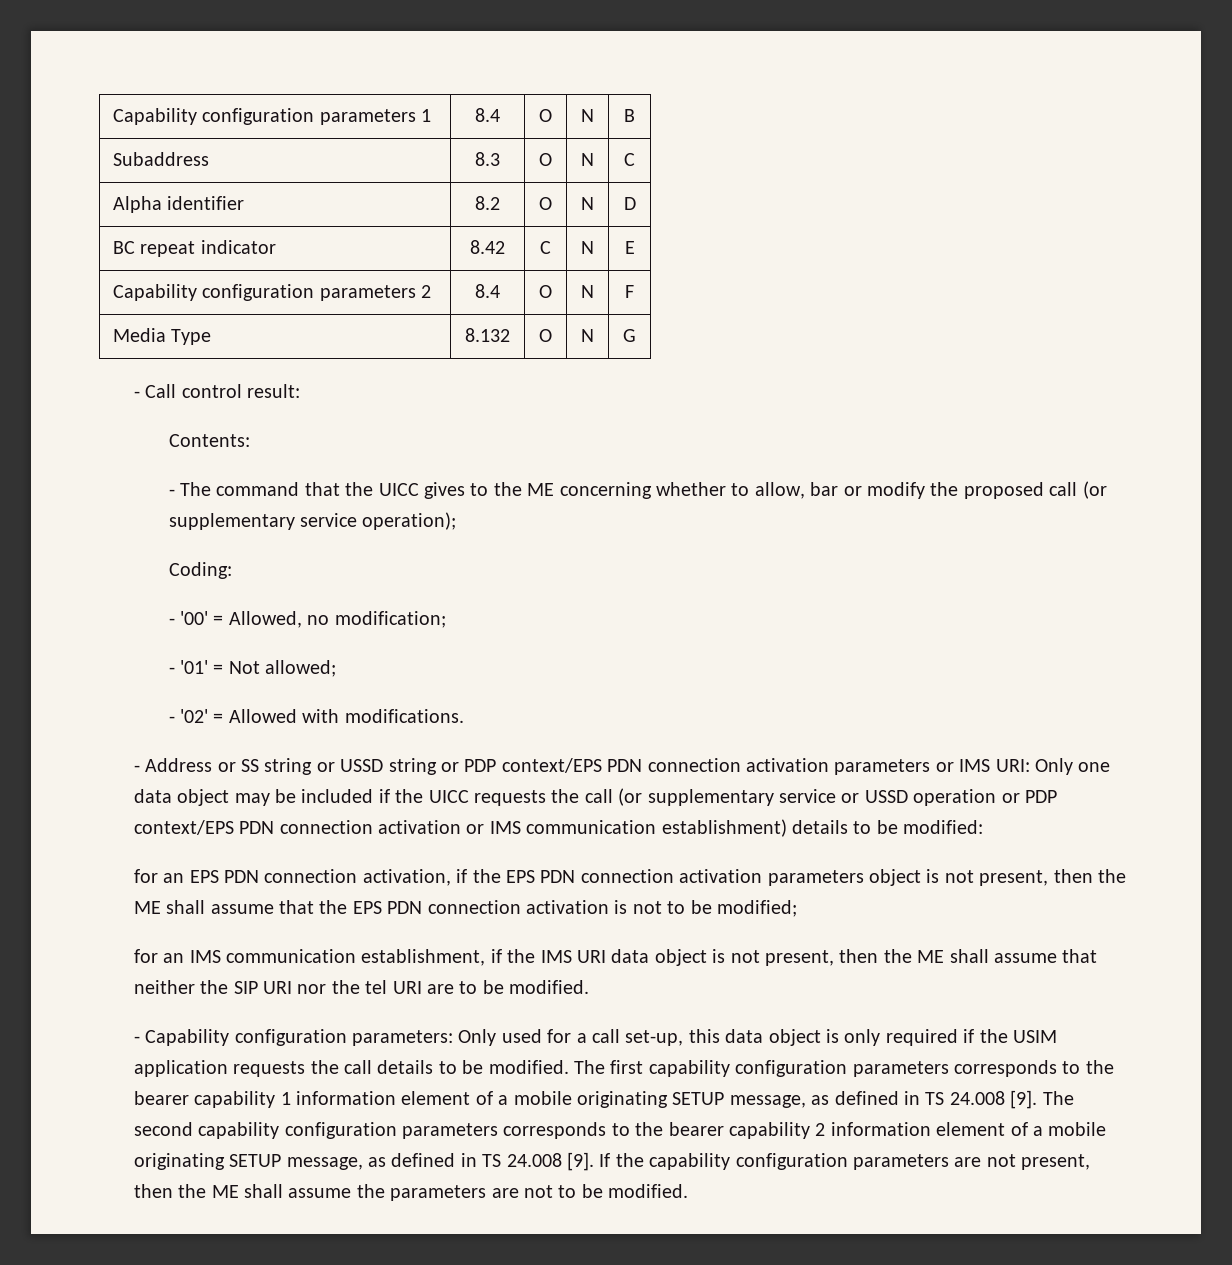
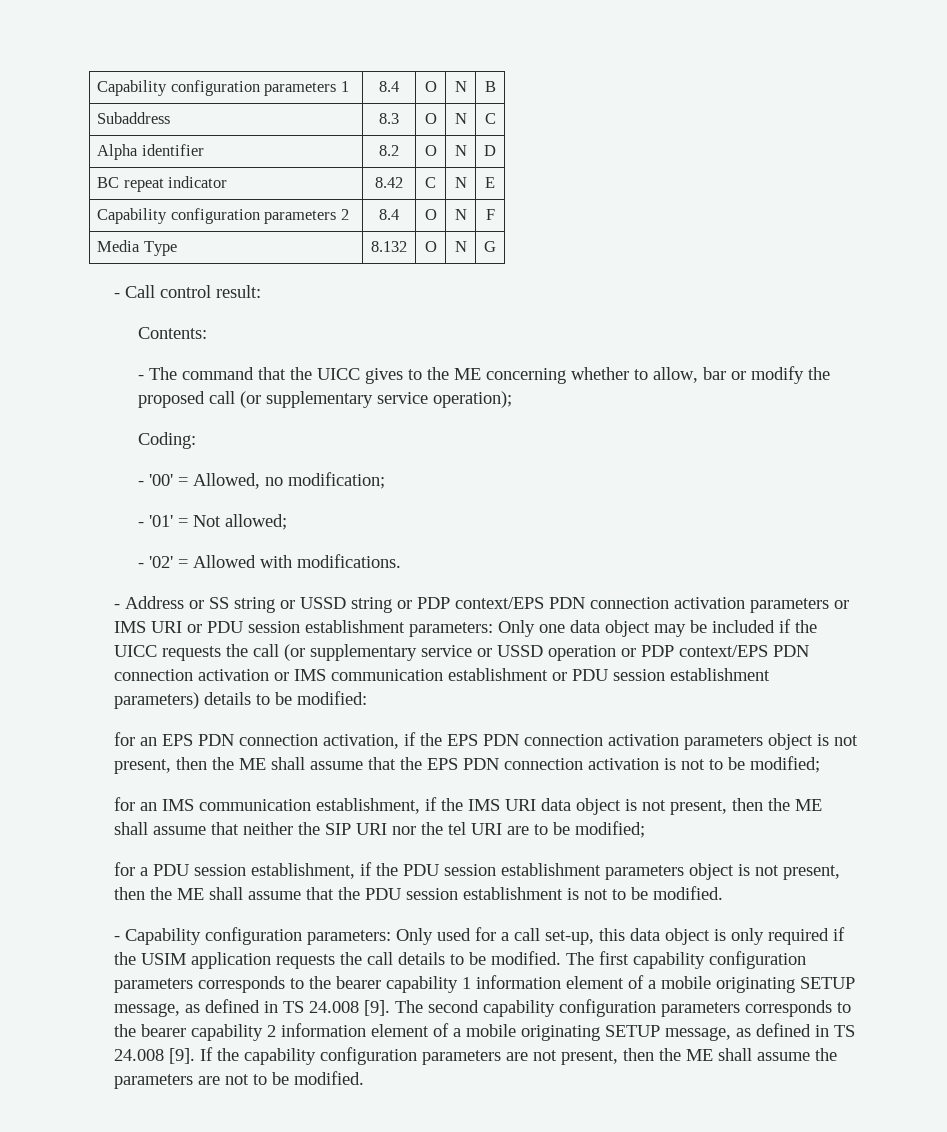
[995,759,1030,772] URI: -> [150,620,493,637] URI or PDU session establishment parameters:
[661,819,787,837] establishment) -> [447,668,770,681] [113,692,199,709] establishment or PDU session establishment parameters)
(504, 987) none -> [574,821,645,838] [113,862,840,880] [113,887,648,900] modified; // for a PDU session establishment, if the PDU session establishment parameters object is not present, then the ME shall assume that the PDU session establishment is not to be

